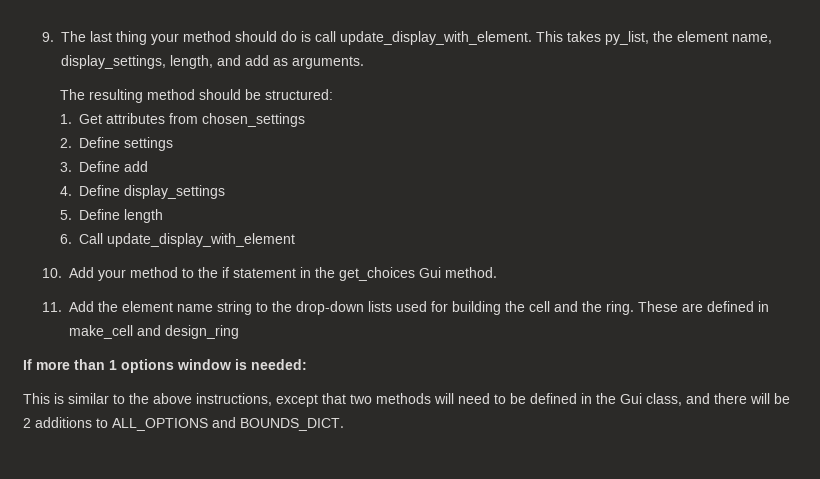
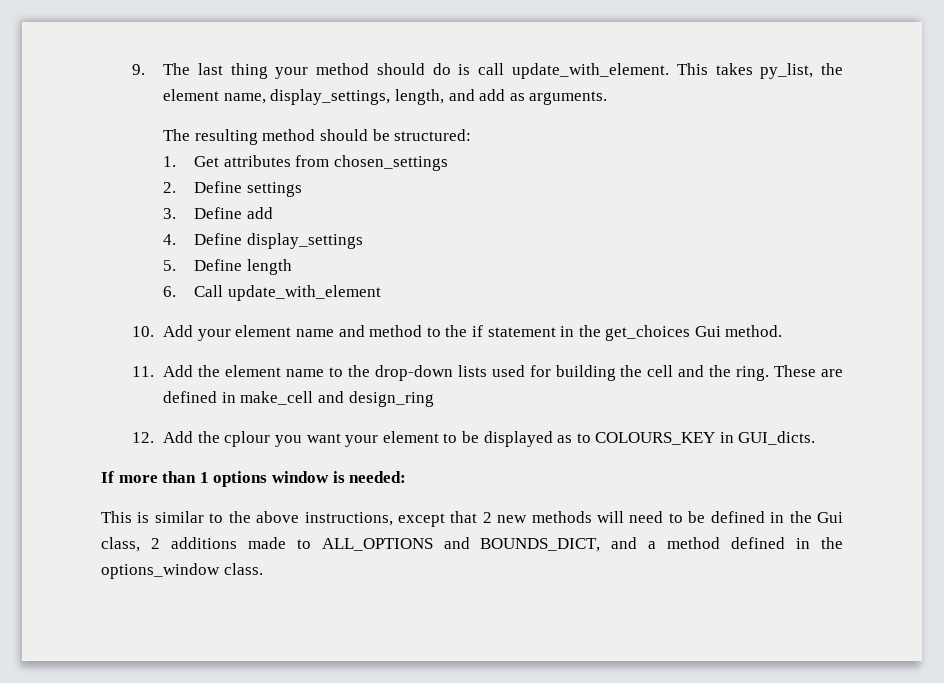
[339,31,532,45] update_display_with_element. -> [511,63,669,79] update_with_element.
[107,233,296,247] update_display_with_element -> [227,285,381,301] update_with_element
(126, 275) none -> [235,325,365,337] element name and
[216,301,252,315] string -> (324, 373) none
(239, 332) none -> [132,431,816,447] // 12. Add the cplour you want your element to be displayed as to COLOURS_KEY in GUI_dicts.
[350,394,372,404] two -> [482,512,528,523] 2 new
[686,393,790,404] and there will be -> (140, 544) none
(92, 422) none -> [247,537,286,549] made
[240,418,344,431] BOUNDS_DICT. -> [480,537,843,552] [101,563,263,579] BOUNDS_DICT, and a method defined in the options_window class.

